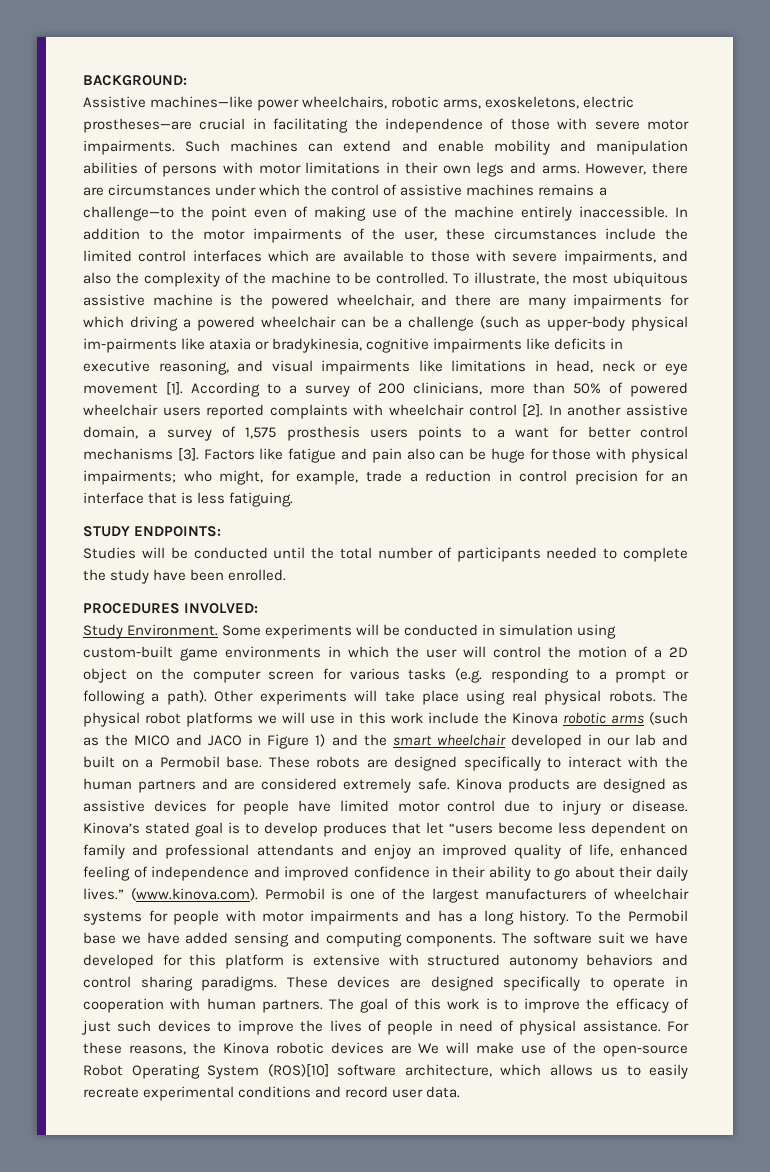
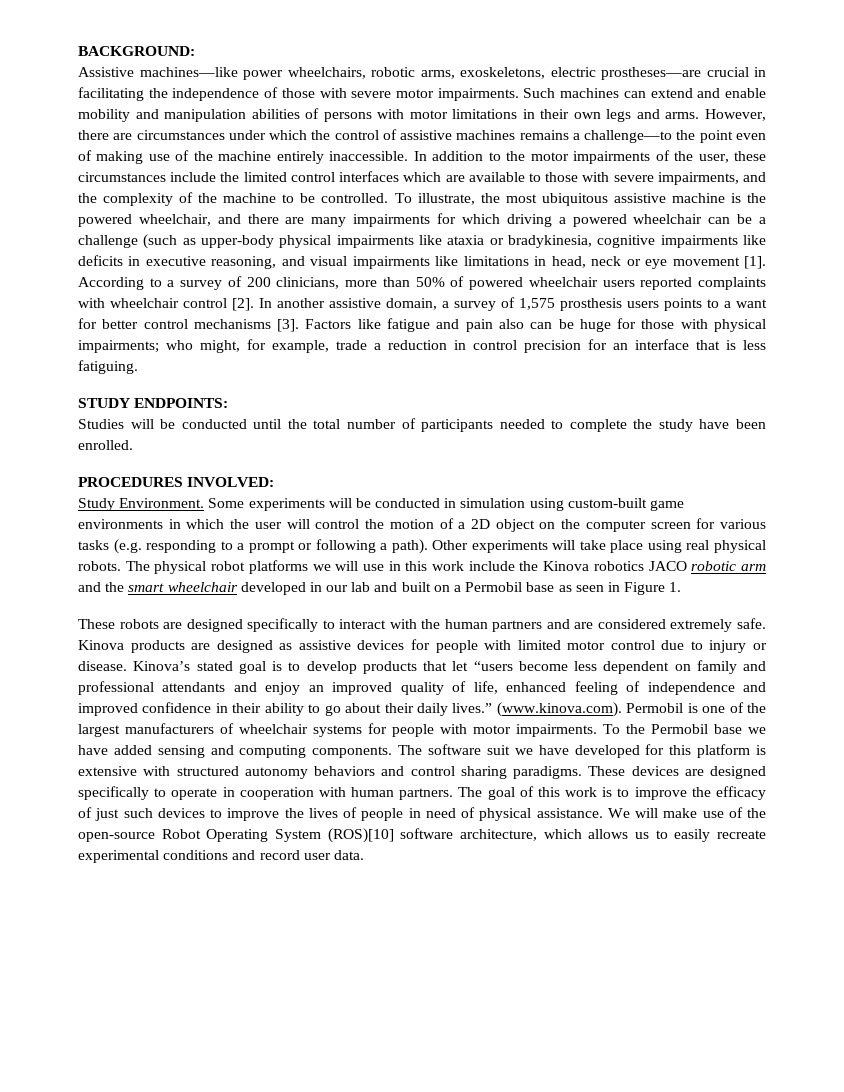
[83,272,111,284] also -> (766, 177) none
[83,338,177,353] im-pairments -> [336,235,414,248] impairments
[562,712,688,725] [83,734,326,749] robotic arms (such as the MICO and JACO in Figure 1) -> [593,561,767,571] robotics JACO robotic arm
[226,756,263,768] base. -> [526,582,682,595] base as seen in Figure 1. //
[297,800,331,812] have -> [484,640,512,650] with
[323,822,387,837] produces -> [362,661,417,674] products
[309,910,570,925] impairments and has a long history. -> [516,724,597,737] impairments.
[667,1021,690,1032] [83,1042,412,1055] For these reasons, the Kinova robotic devices are -> (603, 813) none

